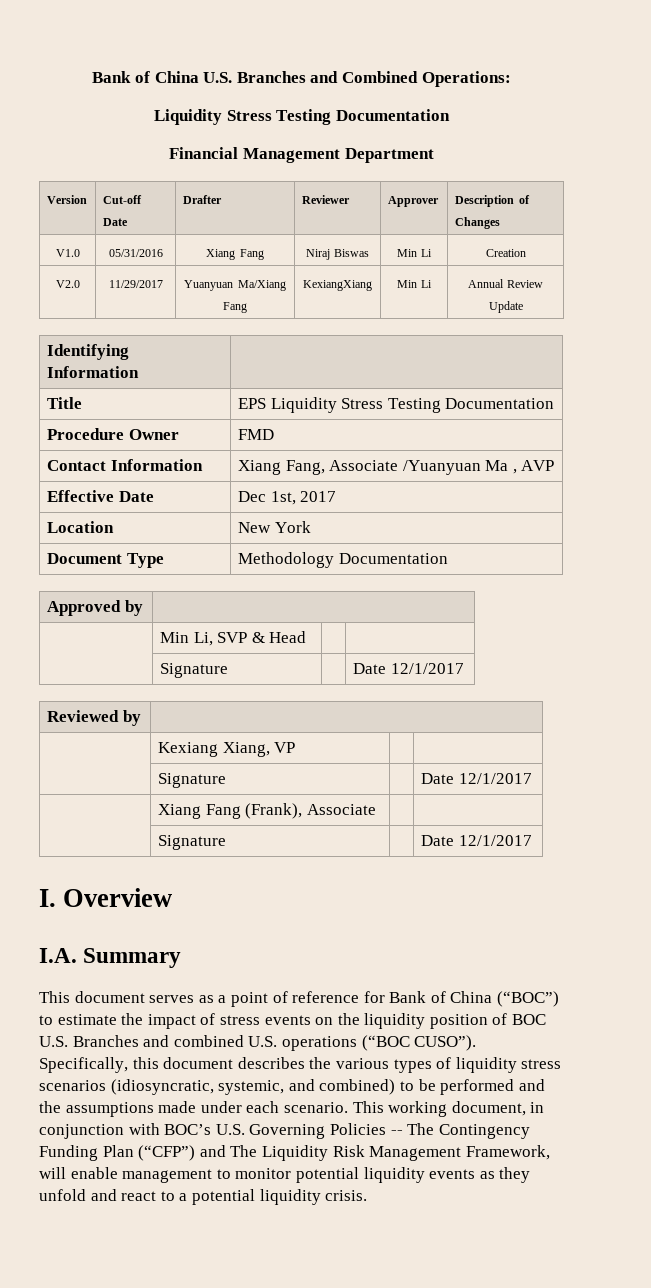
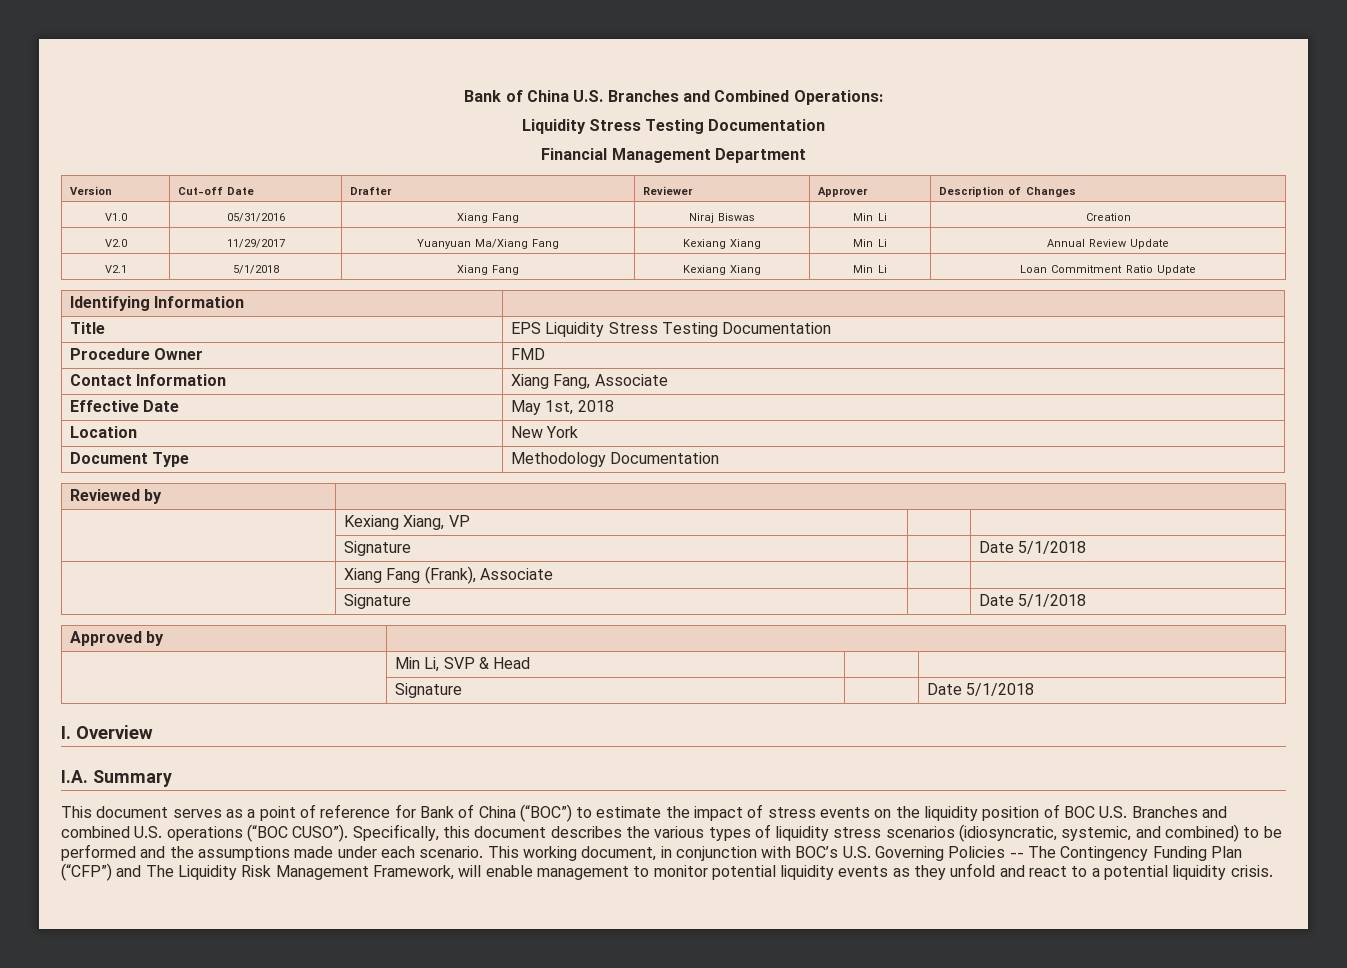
[303,280,372,291] KexiangXiang -> [682,239,762,249] Kexiang Xiang
(523, 307) none -> [104,265,127,273] [232,265,279,274] [456,265,520,275] [682,265,762,275] [853,265,887,273] [1020,265,1196,275] // V2.1 | 5/1/2018 | Xiang Fang | Kexiang Xiang | Min Li | Loan Commitment Ratio Update
[402,460,555,475] /Yuanyuan Ma , AVP -> (668, 380) none
[237,491,337,505] Dec 1st, 2017 -> [510,400,614,415] May 1st, 2018
(448, 558) none -> [69,489,163,504] [343,515,470,530] [343,541,411,556] [978,541,1087,554] [343,566,553,584] [343,594,411,609] [978,594,1087,607] // Reviewed by | // | Kexiang Xiang, VP | | // | Signature | | Date 5/1/2018 // | Xiang Fang (Frank), Associate | | // | Signature | | Date 5/1/2018
[390,663,464,674] [46,710,141,726] [157,742,296,757] [157,773,226,788] [420,773,532,784] [157,803,376,819] [157,835,226,850] [420,835,532,846] 12/1/2017 // Reviewed by | // | Kexiang Xiang, VP | | // | Signature | | Date 12/1/2017 // | Xiang Fang (Frank), Associate | | // | Signature | | Date 12/1/2017 -> [966,683,1035,696] 5/1/2018

